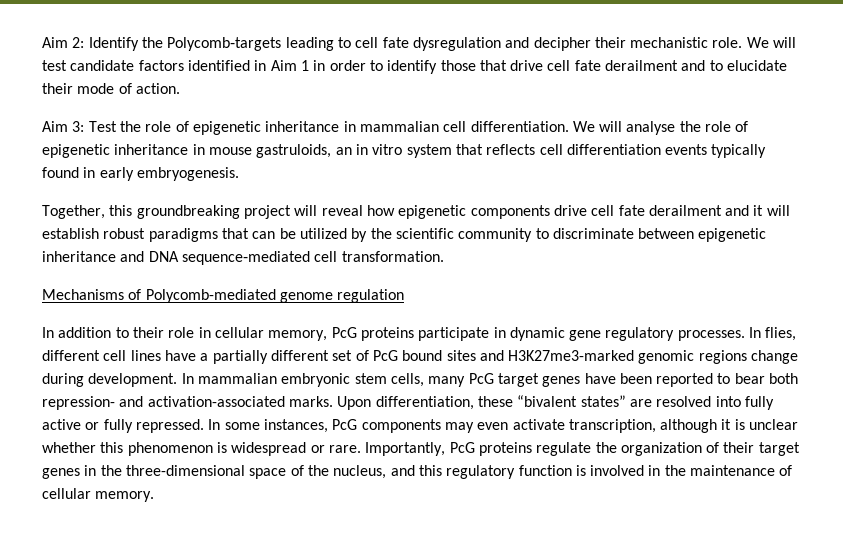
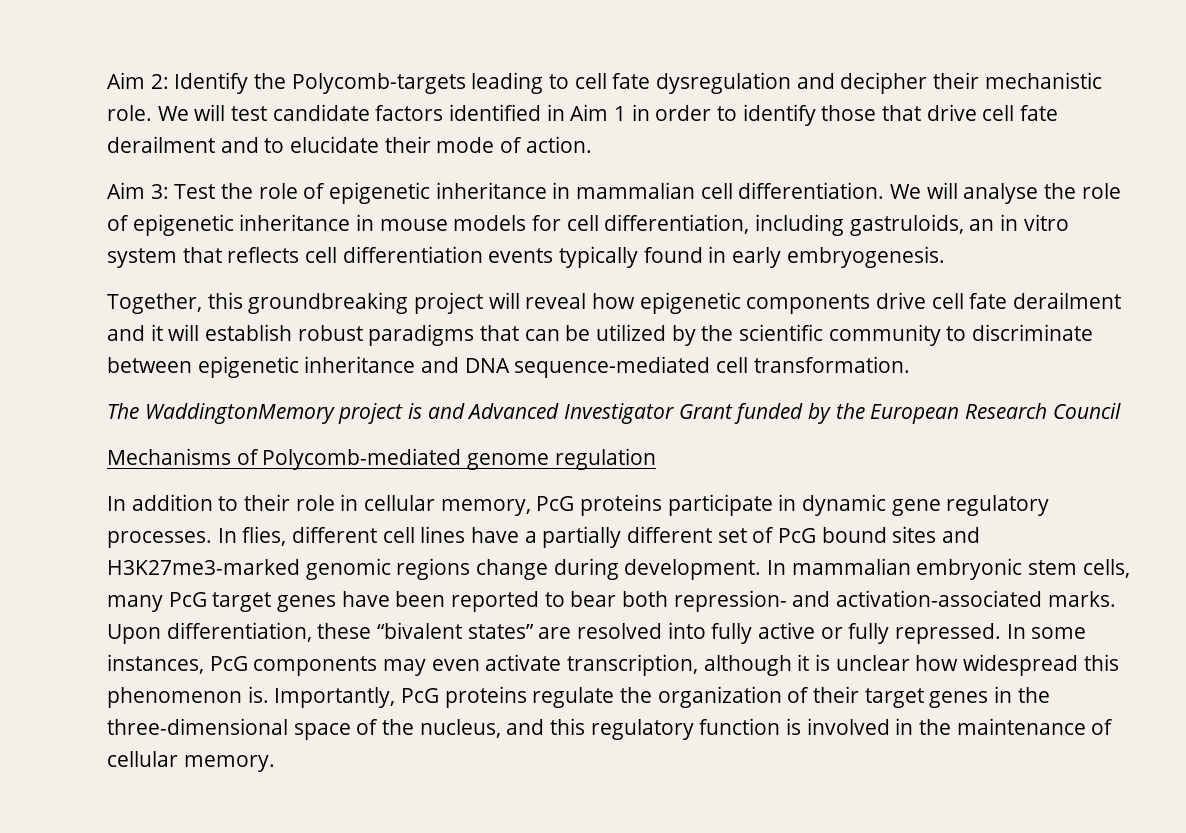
(252, 151) none -> [453,214,845,236] models for cell differentiation, including
(444, 256) none -> [107,403,1121,424] // The WaddingtonMemory project is and Advanced Investigator Grant funded by the European Research Council
[42,442,361,456] whether this phenomenon is widespread or rare. -> [915,654,1119,676] [107,686,269,708] how widespread this phenomenon is.

